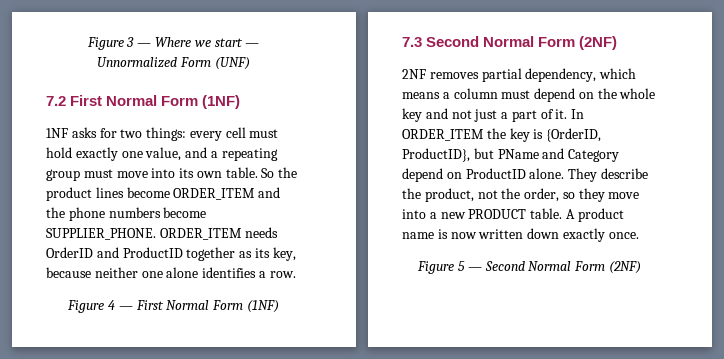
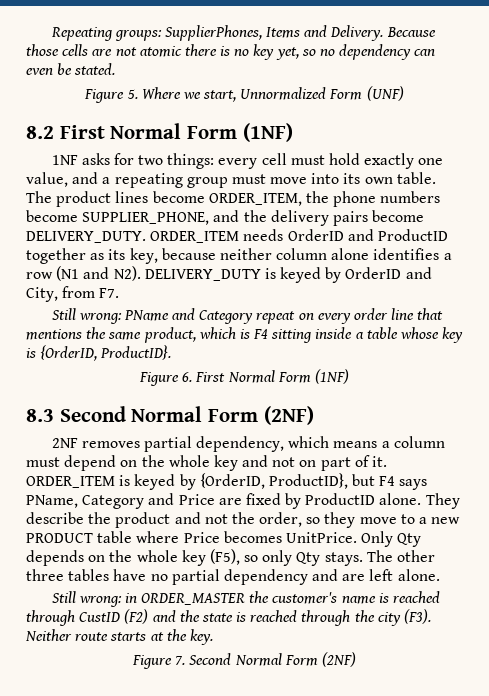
[86,37,260,50] Figure 3 — Where we start — -> [50,25,436,41] [26,44,436,60] [26,63,116,75] [84,87,237,103] Repeating groups: SupplierPhones, Items and Delivery. Because those cells are not atomic there is no key yet, so no dependency can even be stated. // Figure 5. Where we start,
[46,96,66,106] 7.2 -> [26,126,54,139] 8.2
[261,167,298,178] So the -> [26,191,52,203] The
[173,187,281,200] ORDER_ITEM and -> [208,193,302,206] ORDER_ITEM,
[46,228,156,240] SUPPLIER_PHONE. -> [82,210,425,226] [26,231,146,243] SUPPLIER_PHONE, and the delivery pairs become DELIVERY_DUTY.
[141,271,163,278] one -> [276,248,328,260] column
[269,271,296,278] [67,300,279,313] [402,37,422,47] row. // Figure 4 — First Normal Form (1NF) // 7.3 -> [26,266,432,283] [26,286,120,302] [51,308,444,324] [26,327,464,343] [26,345,172,361] [139,369,349,386] [26,409,54,422] row (N1 and N2). DELIVERY_DUTY is keyed by OrderID and City, from F7. // Still wrong: PName and Category repeat on every order line that mentions the same product, which is F4 sitting inside a table whose key is {OrderID, ProductID}. // Figure 6. First Normal Form (1NF) // 8.3
[474,109,509,122] just a -> [299,460,317,467] on
[571,109,585,119] [402,128,602,142] [402,148,620,162] [402,168,462,182] In ORDER_ITEM the key is {OrderID, ProductID}, but PName and Category depend on -> [26,473,428,490] [26,493,302,509] ORDER_ITEM is keyed by {OrderID, ProductID}, but F4 says PName, Category and Price are fixed by
[424,188,474,202] product, -> [115,512,201,528] product and
[402,209,426,219] into -> [400,514,415,524] to
[530,208,624,222] [402,228,639,242] [417,261,482,274] table. A product name is now written down exactly once. // Figure 5 — -> [97,531,422,547] [26,549,436,566] [26,569,440,585] [51,591,440,607] [26,609,432,626] [25,629,213,645] [132,655,186,669] table where Price becomes UnitPrice. Only Qty depends on the whole key (F5), so only Qty stays. The other three tables have no partial dependency and are left alone. // Still wrong: in ORDER_MASTER the customer's name is reached through CustID (F2) and the state is reached through the city (F3). Neither route starts at the key. // Figure 7.

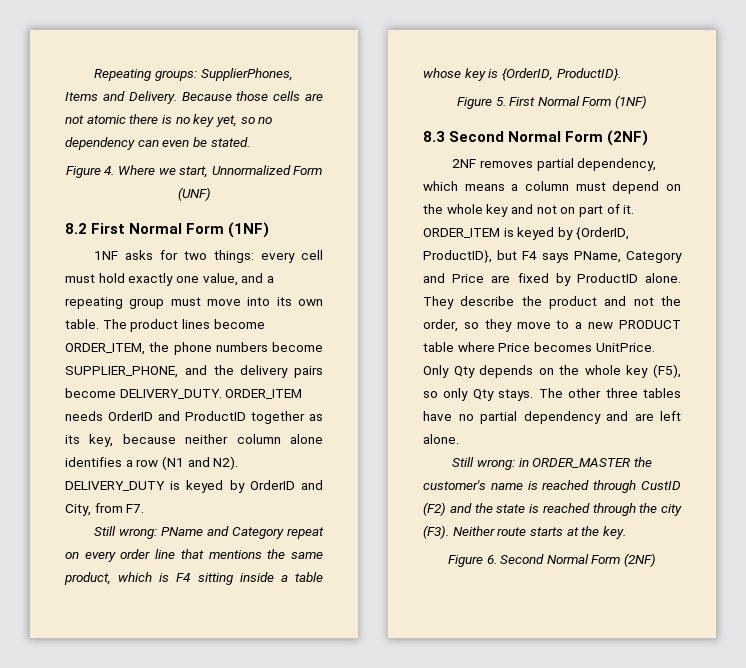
[126,89,138,99] 5. -> [104,166,115,175] 4.
[182,372,193,382] 6. -> [495,97,506,106] 5.
[175,656,186,665] 7. -> [486,555,497,564] 6.

